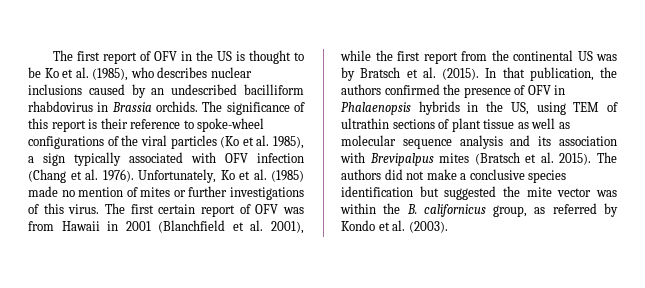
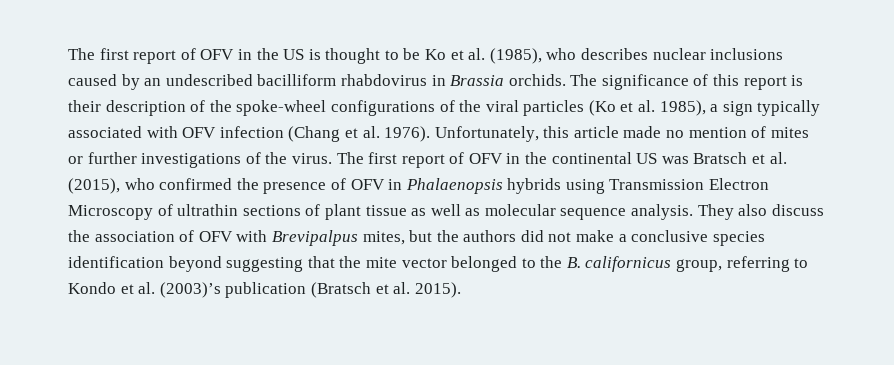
[130,119,194,129] reference to -> [105,100,232,116] description of the
[220,169,304,182] Ko et al. (1985) -> [543,126,619,138] this article
[43,203,64,214] this -> [265,152,288,164] the
[158,204,304,217] [28,220,304,234] [340,50,487,64] certain report of OFV was from Hawaii in 2001 (Blanchfield et al. 2001), while the first report from -> [401,152,521,168] report of OFV in
[341,67,355,81] by -> (689, 160) none
[442,67,617,81] [341,84,381,95] (2015). In that publication, the authors -> [68,178,155,194] (2015), who
[467,101,600,115] in the US, using TEM -> [565,178,770,194] [68,205,153,220] using Transmission Electron Microscopy
[459,135,617,149] [340,152,617,166] analysis and its association with Brevipalpus mites (Bratsch et al. 2015). The -> [631,204,824,220] [68,230,459,246] analysis. They also discuss the association of OFV with Brevipalpus mites, but the
[419,186,497,200] but suggested -> [168,256,335,272] beyond suggesting that
[596,190,617,197] [340,203,376,214] was within -> [451,256,536,272] belonged to
[534,203,618,217] [341,220,448,233] as referred by Kondo et al. (2003). -> [726,256,809,272] [68,282,461,298] referring to Kondo et al. (2003)’s publication (Bratsch et al. 2015).

